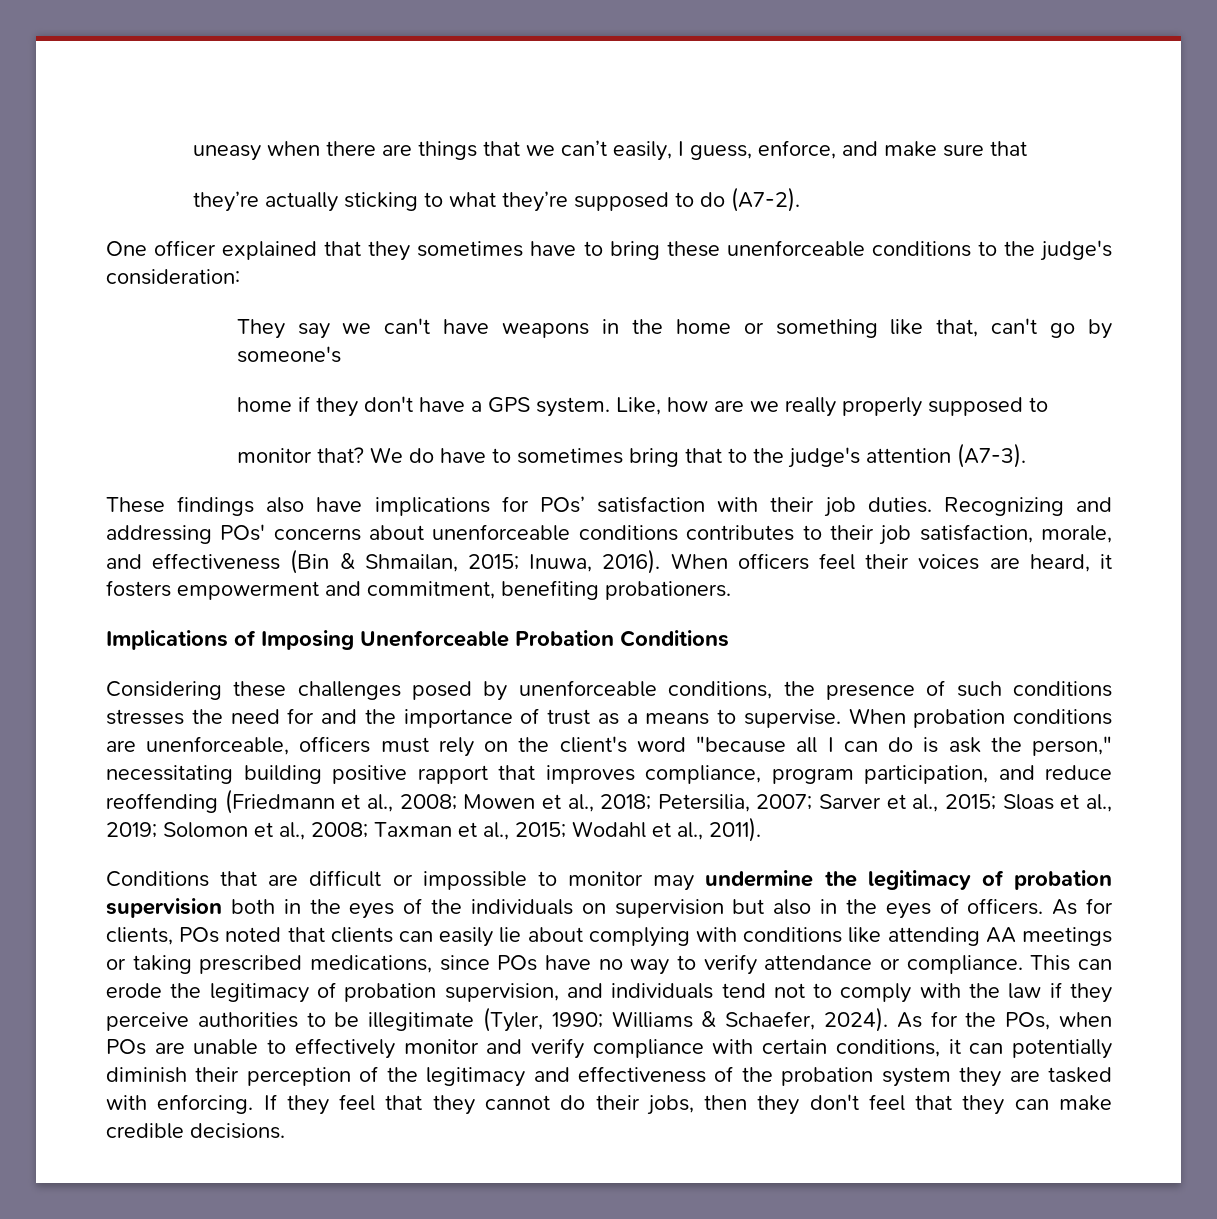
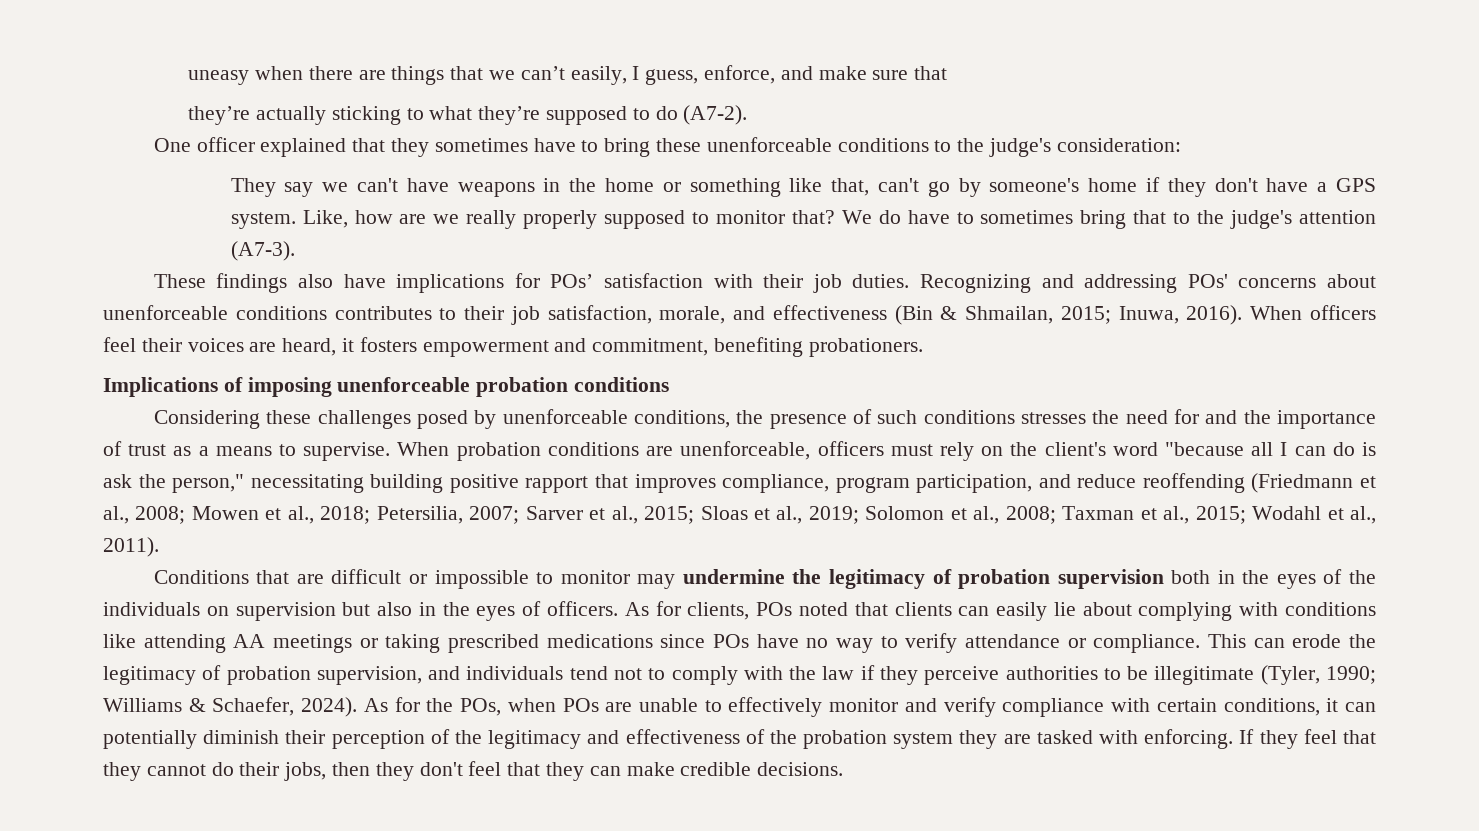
(341, 354) // -> (1080, 185) none
(1048, 404) // -> (710, 218) none
[261,630,729,650] Imposing Unenforceable Probation Conditions -> [247,377,670,397] imposing unenforceable probation conditions
[310,955,432,973] medications, -> [546,634,653,648] medications

